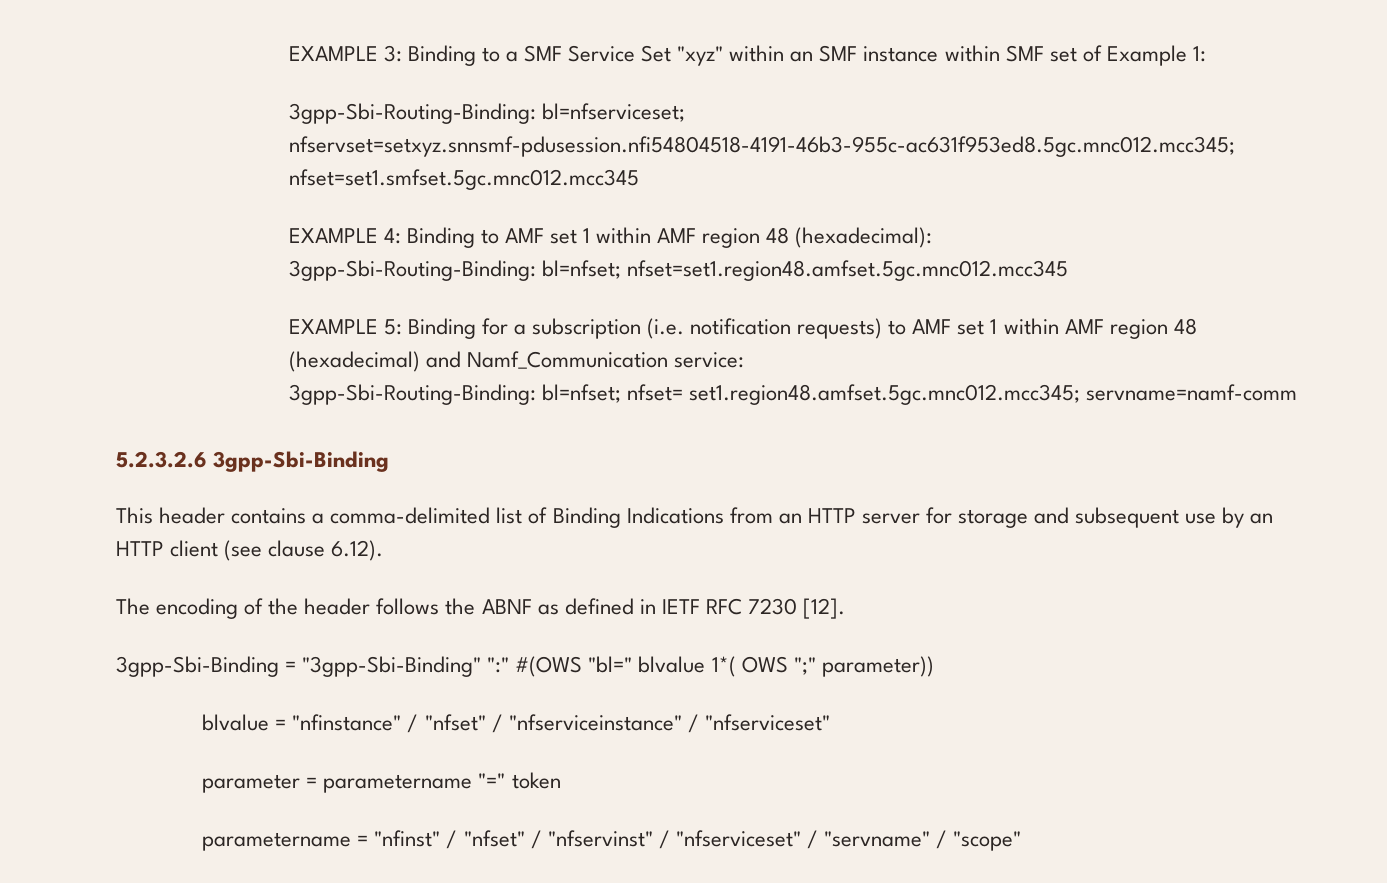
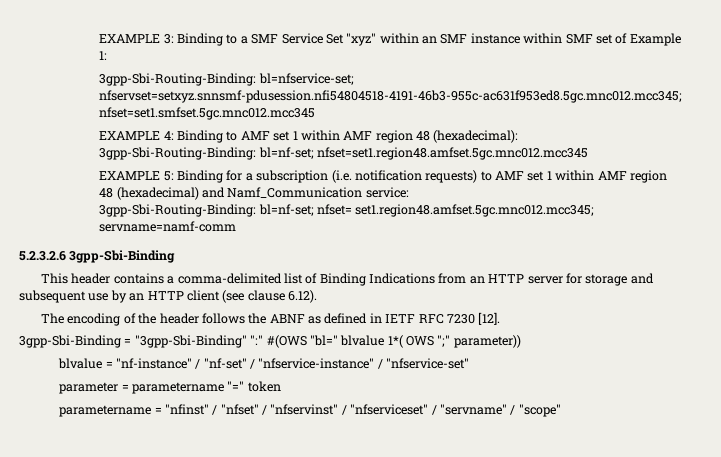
[541,103,685,122] bl=nfserviceset; -> [258,73,354,85] bl=nfservice-set;
[541,260,621,279] bl=nfset; -> [258,147,314,159] bl=nf-set;
[541,384,621,403] bl=nfset; -> [258,204,314,216] bl=nf-set;
[292,714,830,733] "nfinstance" / "nfset" / "nfserviceinstance" / "nfserviceset" -> [115,358,470,369] "nf-instance" / "nf-set" / "nfservice-instance" / "nfservice-set"

